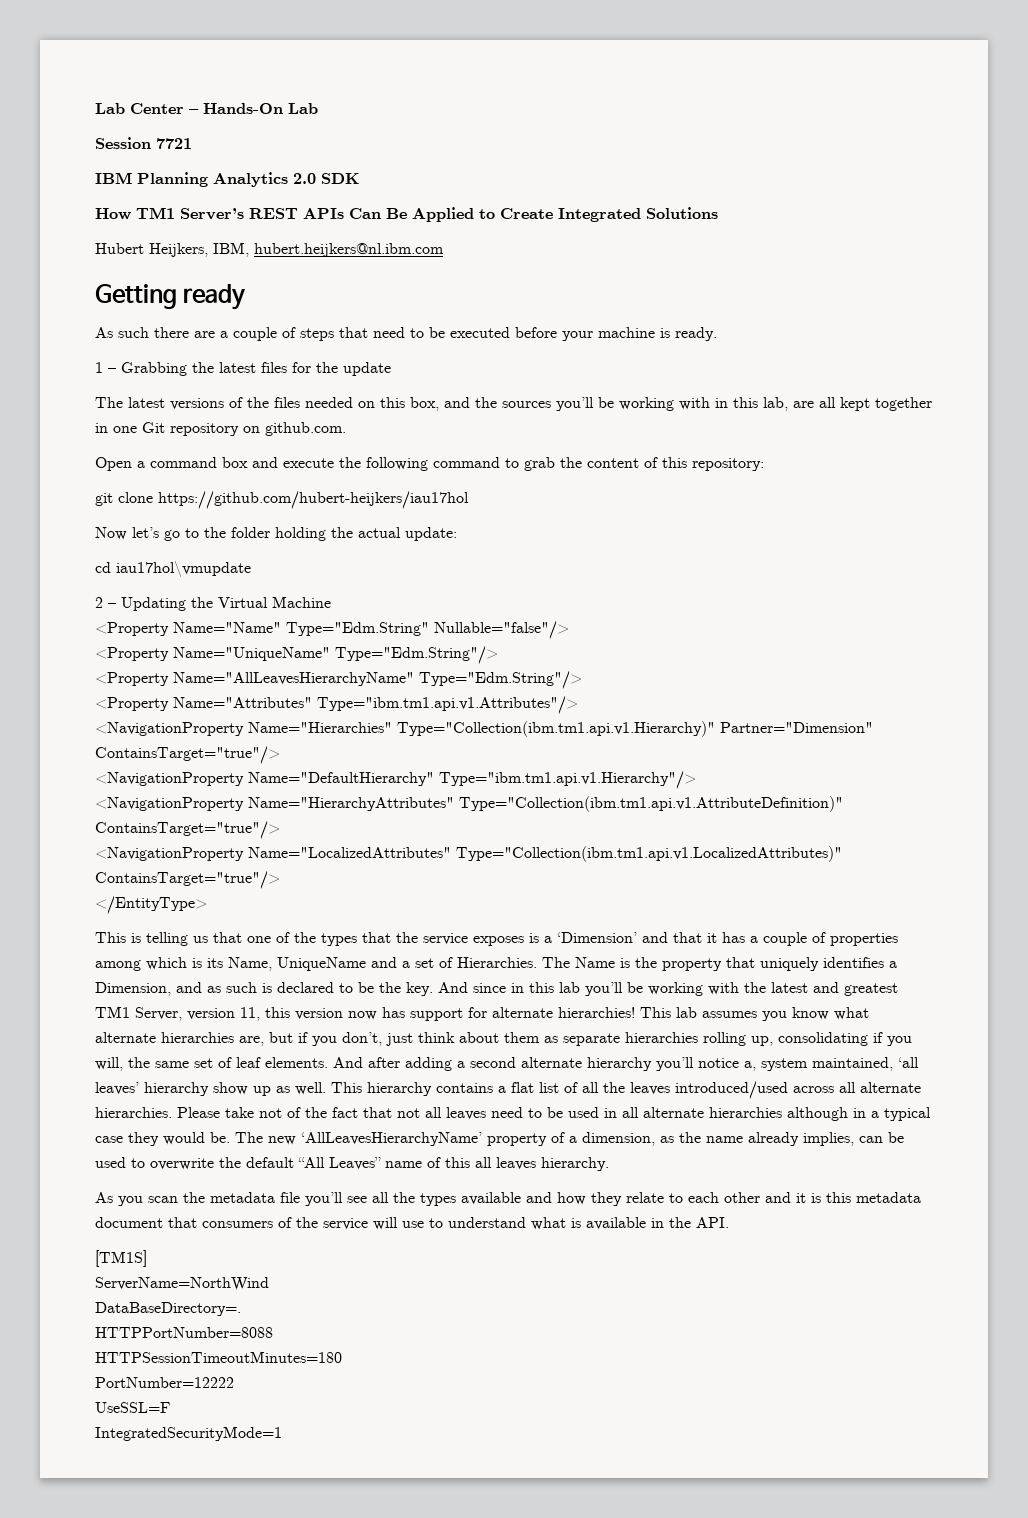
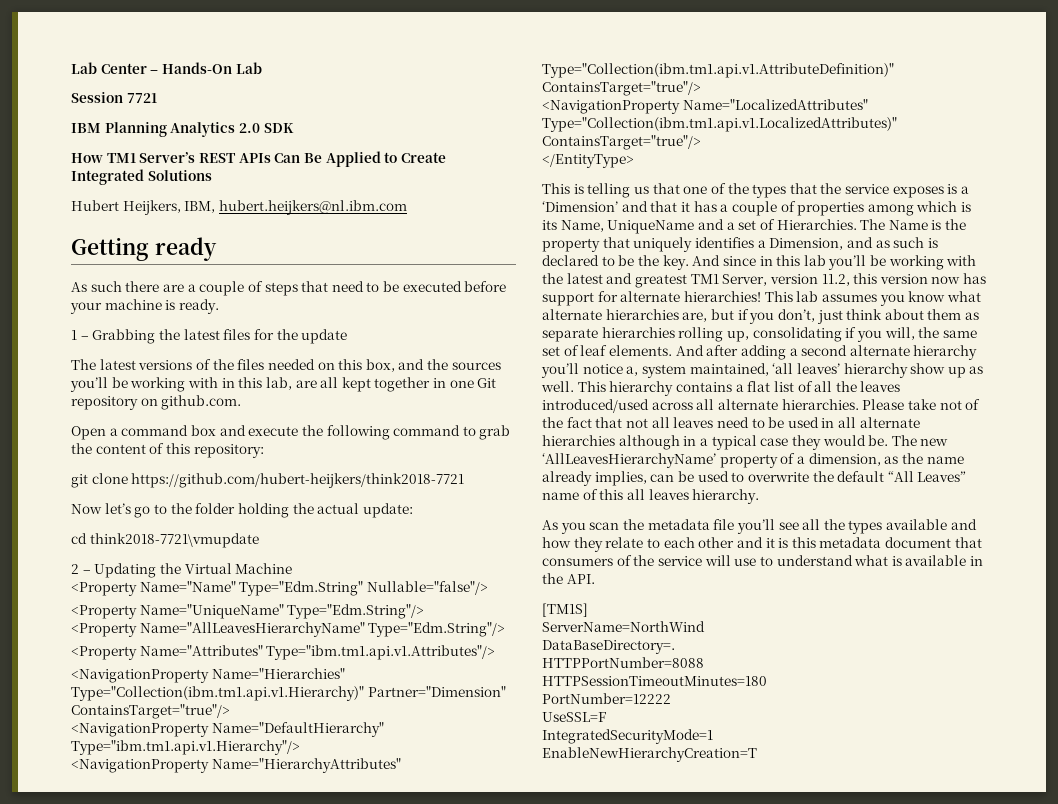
[158,491,469,509] https://github.com/hubert-heijkers/iau17hol -> [131,473,465,488] https://github.com/hubert-heijkers/think2018-7721
[116,561,251,577] iau17hol\vmupdate -> [89,533,259,548] think2018-7721\vmupdate
[240,1007,260,1021] 11, -> [821,274,850,286] 11.2,
(282, 1433) none -> [542,747,757,762] // EnableNewHierarchyCreation=T

